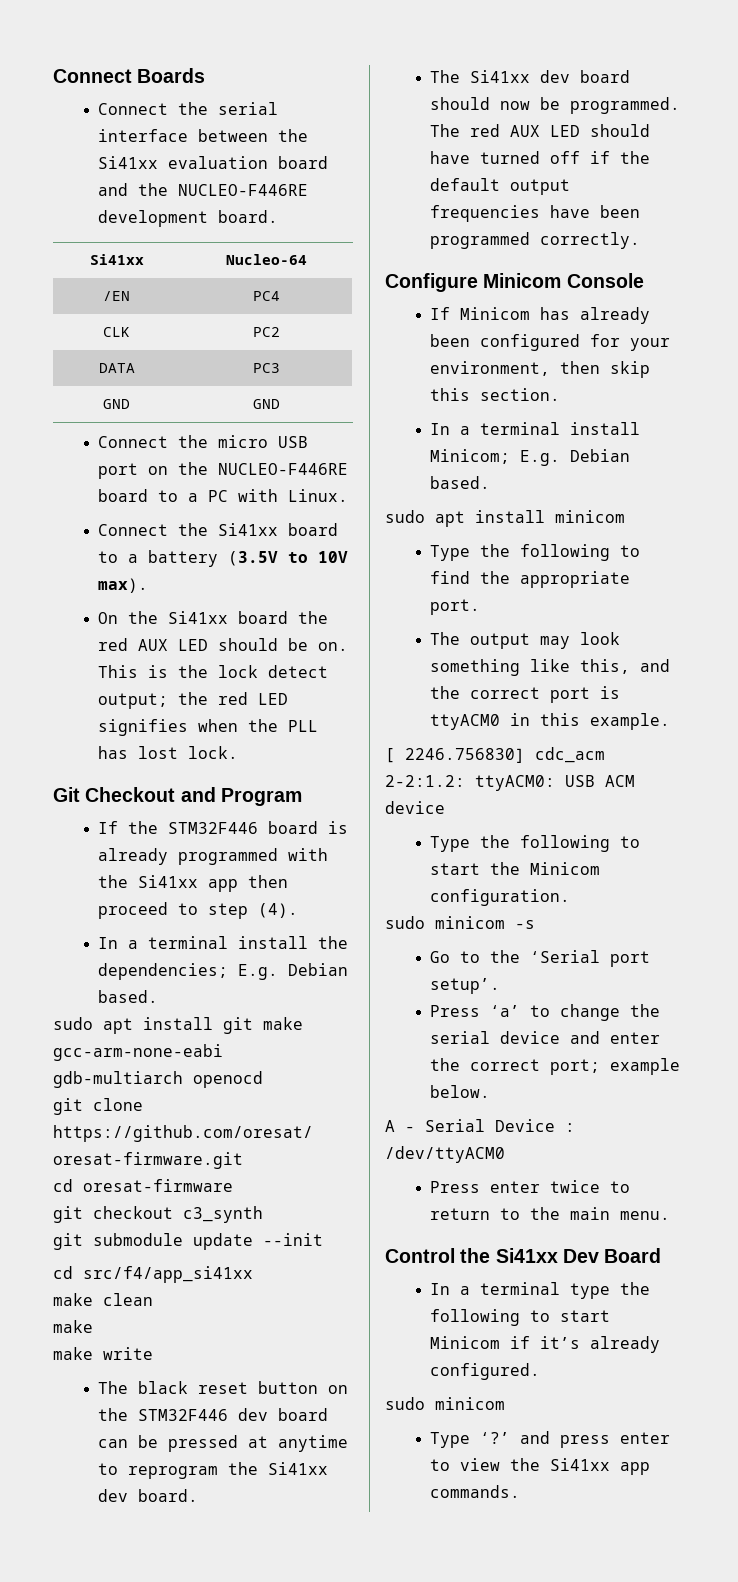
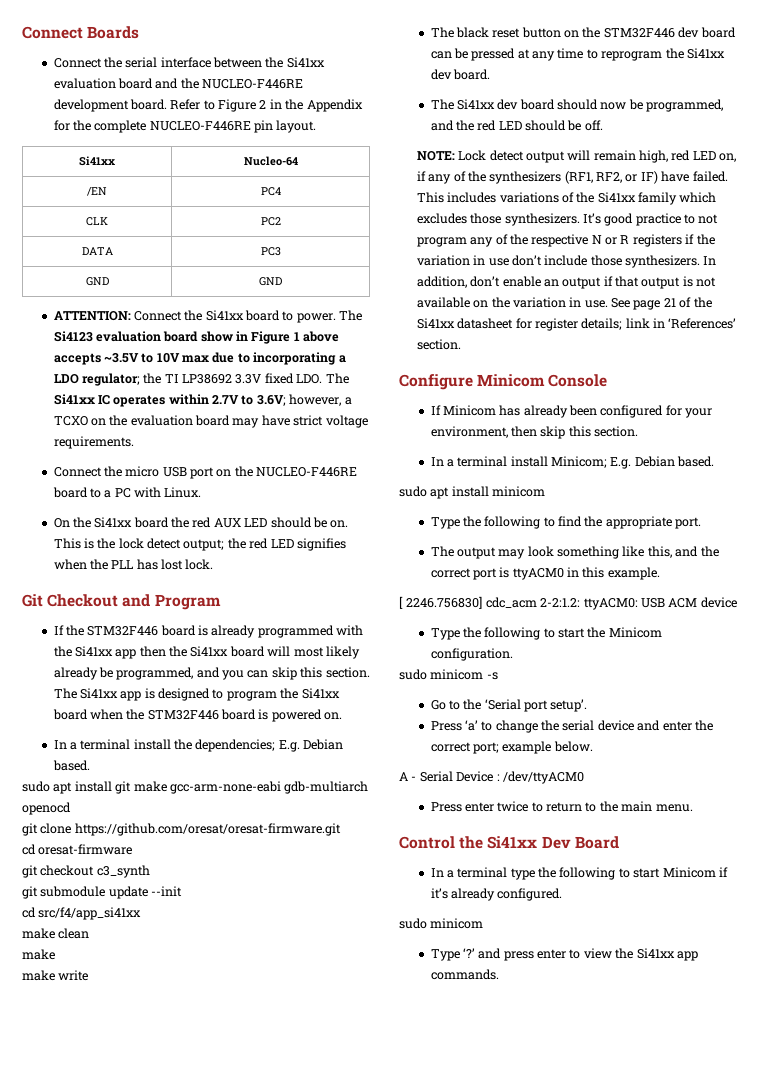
(279, 216) none -> [170,99,363,112] [53,120,317,133] Refer to Figure 2 in the Appendix for the complete NUCLEO-F446RE pin layout.
(280, 404) none -> [53,310,363,323] [53,331,340,344] [53,352,346,365] [53,373,349,386] [53,394,352,407] [53,415,368,428] [53,436,134,449] // ATTENTION: Connect the Si41xx board to power. The Si4123 evaluation board show in Figure 1 above accepts ~3.5V to 10V max due to incorporating a LDO regulator; the TI LP38692 3.3V fixed LDO. The Si41xx IC operates within 2.7V to 3.6V; however, a TCXO on the evaluation board may have strict voltage requirements.
[98,523,339,536] [98,550,349,567] [98,578,149,593] // Connect the Si41xx board to a battery (3.5V to 10V max). -> (202, 492) none
[98,902,299,919] proceed to step (4). -> [169,646,360,659] [53,667,370,680] [53,688,340,701] [52,709,343,722] the Si41xx board will most likely already be programmed, and you can skip this section. The Si41xx app is designed to program the Si41xx board when the STM32F446 board is powered on.
[278,1435,349,1452] anytime -> [532,48,584,61] any time
[570,97,681,114] [430,124,651,137] [430,151,651,164] [430,178,571,195] [430,205,641,222] [430,232,641,249] programmed. The red AUX LED should have turned off if the default output frequencies have been programmed correctly. -> [646,99,724,112] [430,120,603,131] [416,150,737,163] [416,171,728,184] [416,192,717,205] [416,213,719,226] [416,234,715,247] [416,255,717,268] [416,276,717,289] [416,297,712,310] [416,318,737,331] [416,339,461,350] programmed, and the red LED should be off. // NOTE: Lock detect output will remain high, red LED on, if any of the synthesizers (RF1, RF2, or IF) have failed. This includes variations of the Si41xx family which excludes those synthesizers. It’s good practice to not program any of the respective N or R registers if the variation in use don’t include those synthesizers. In addition, don’t enable an output if that output is not available on the variation in use. See page 21 of the Si41xx datasheet for register details; link in ‘References’ section.

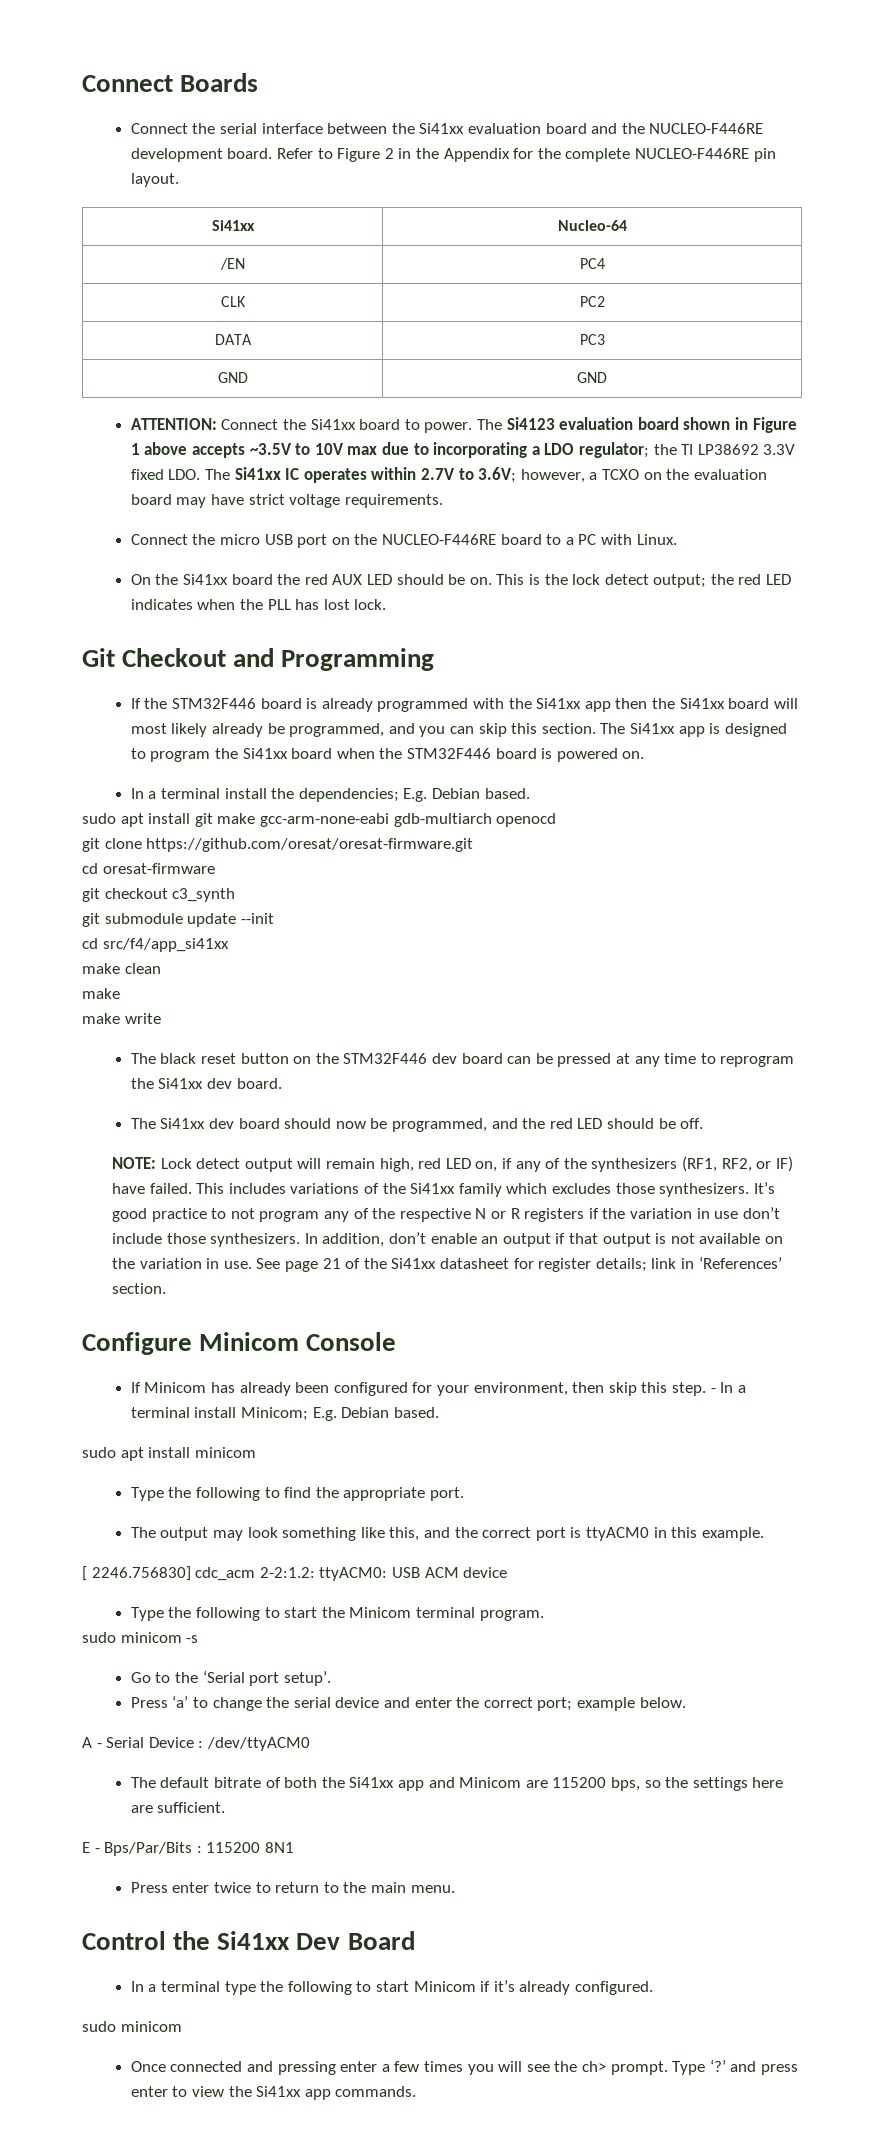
[200,331,233,342] show -> [683,417,731,430] shown
[296,538,346,551] signifies -> [130,599,193,610] indicates
[154,594,221,610] Program -> [281,648,435,671] Programming
[594,426,639,437] section. // -> [671,1382,716,1396] step. -
[430,648,513,661] configuration. -> [415,1607,544,1621] terminal program.
(584, 777) none -> [130,1777,784,1791] [130,1802,226,1813] [82,1842,294,1856] // The default bitrate of both the Si41xx app and Minicom are 115200 bps, so the settings here are sufficient. // E - Bps/Par/Bits : 115200 8N1
(484, 923) none -> [130,2061,668,2075] Once connected and pressing enter a few times you will see the ch> prompt.

